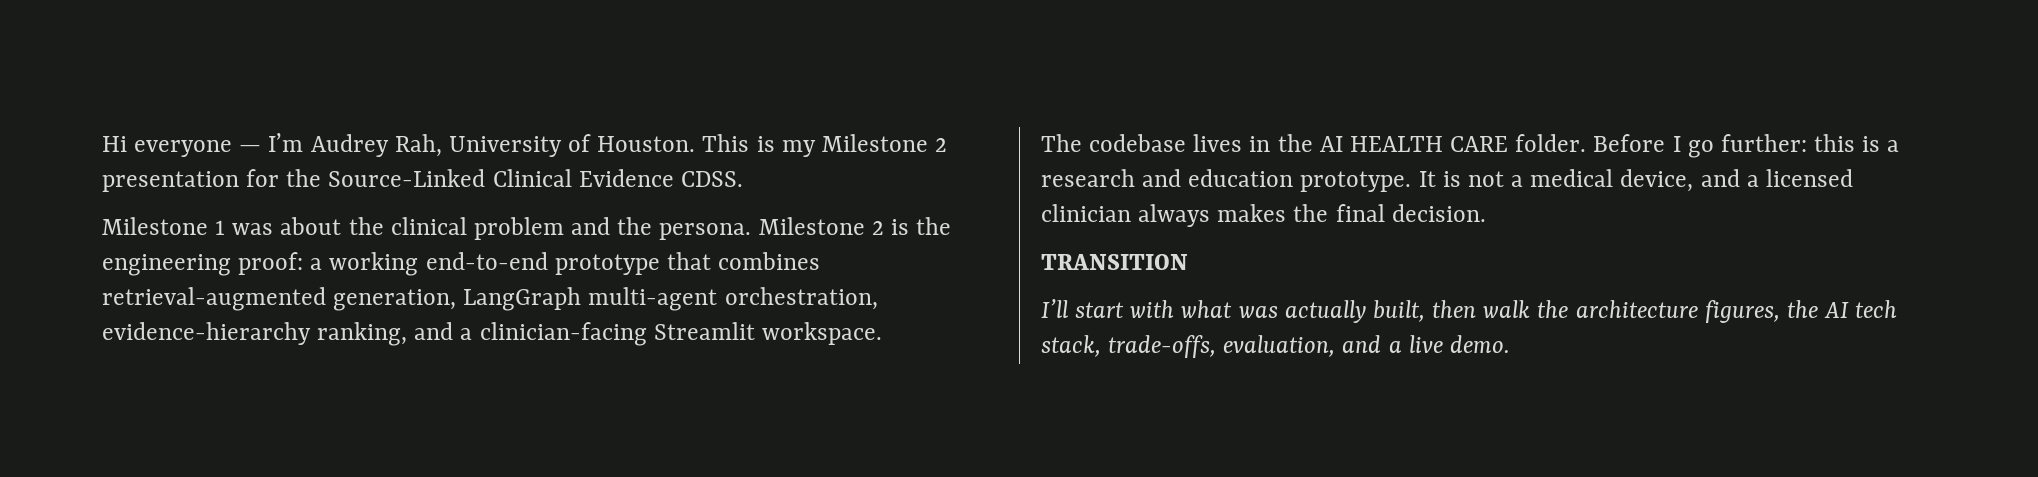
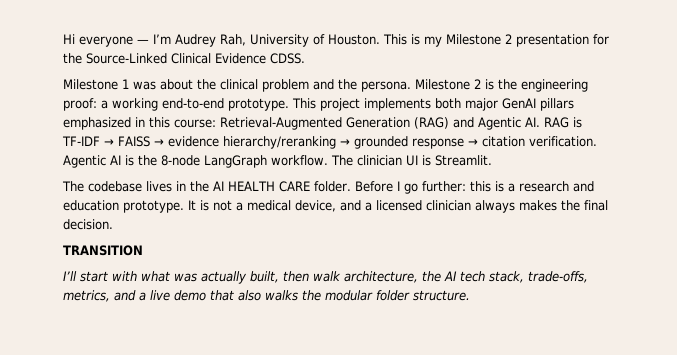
[554,252,821,275] [102,287,878,311] [102,322,882,346] prototype that combines retrieval-augmented generation, LangGraph multi-agent orchestration, evidence-hierarchy ranking, and a clinician-facing Streamlit workspace. -> [228,98,574,111] [63,117,582,130] [62,136,597,149] [63,155,492,168] prototype. This project implements both major GenAI pillars emphasized in this course: Retrieval-Augmented Generation (RAG) and Agentic AI. RAG is TF-IDF → FAISS → evidence hierarchy/reranking → grounded response → citation verification. Agentic AI is the 8-node LangGraph workflow. The clinician UI is Streamlit.
[1537,300,1780,323] the architecture figures, -> [344,271,418,283] architecture,
[1223,335,1336,357] evaluation, -> [63,290,110,302] metrics,
[1449,335,1510,353] demo. -> [174,290,470,301] demo that also walks the modular folder structure.

